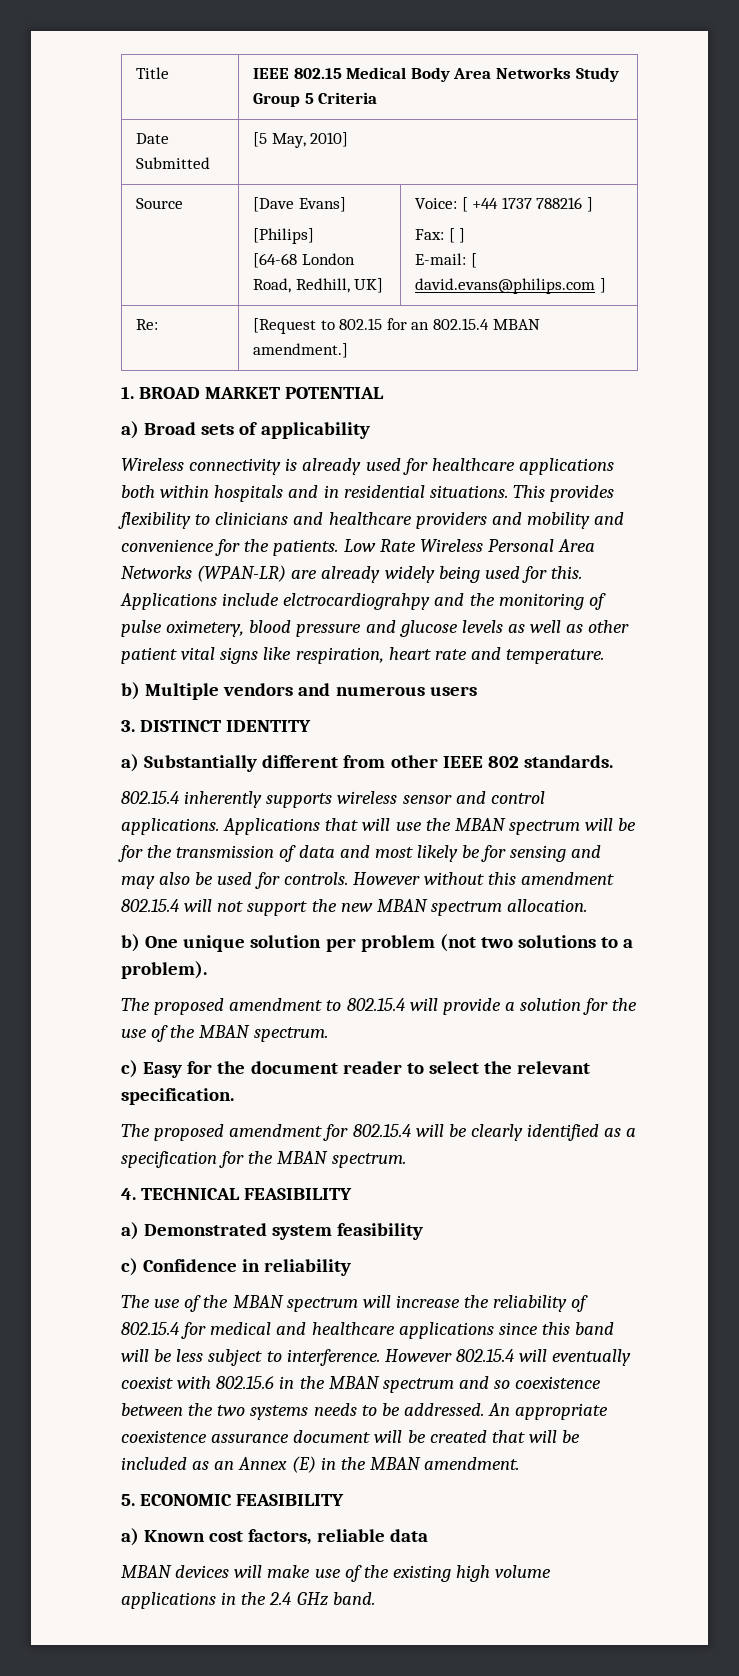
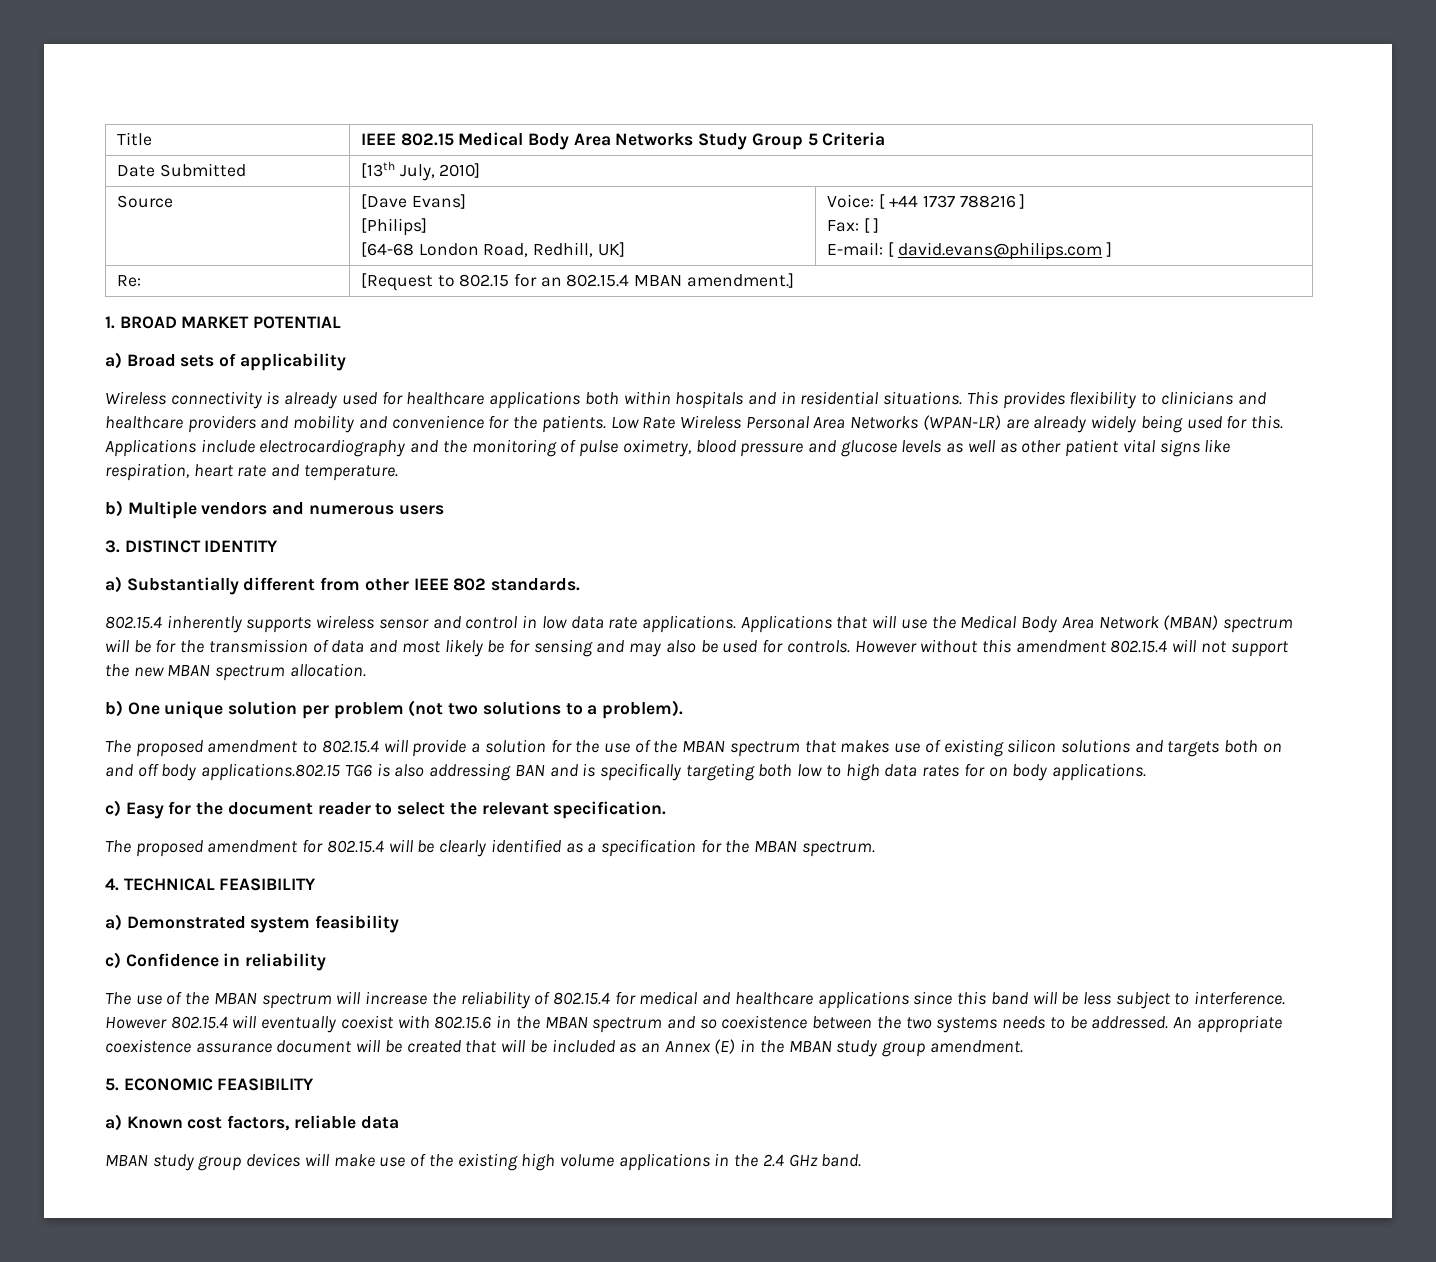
[253,132,306,148] [5 May, -> [360,161,435,181] [13th July,
[283,593,431,610] elctrocardiograhpy -> [259,439,406,457] electrocardiography
[166,620,245,637] oximetery, -> [622,439,691,457] oximetry,
(545, 797) none -> [522,615,638,629] in low data rate
[454,818,506,831] MBAN -> [960,615,1219,633] Medical Body Area Network (MBAN)
[253,1027,328,1042] spectrum. -> [729,739,1282,757] [105,763,1146,781] spectrum that makes use of existing silicon solutions and targets both on and off body applications.802.15 TG6 is also addressing BAN and is specifically targeting both low to high data rates for on body applications.
(421, 1463) none -> [836,1040,927,1057] study group
(172, 1571) none -> [152,1154,243,1171] study group

